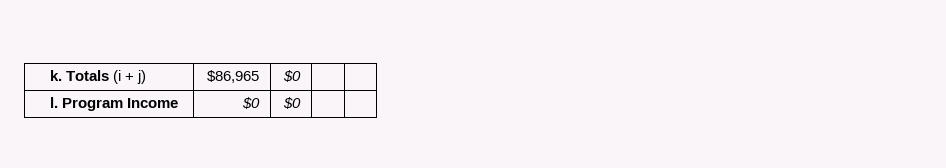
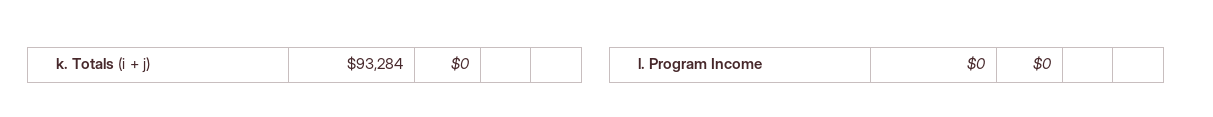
[206,70,259,83] $86,965 -> [346,56,403,71] $93,284

